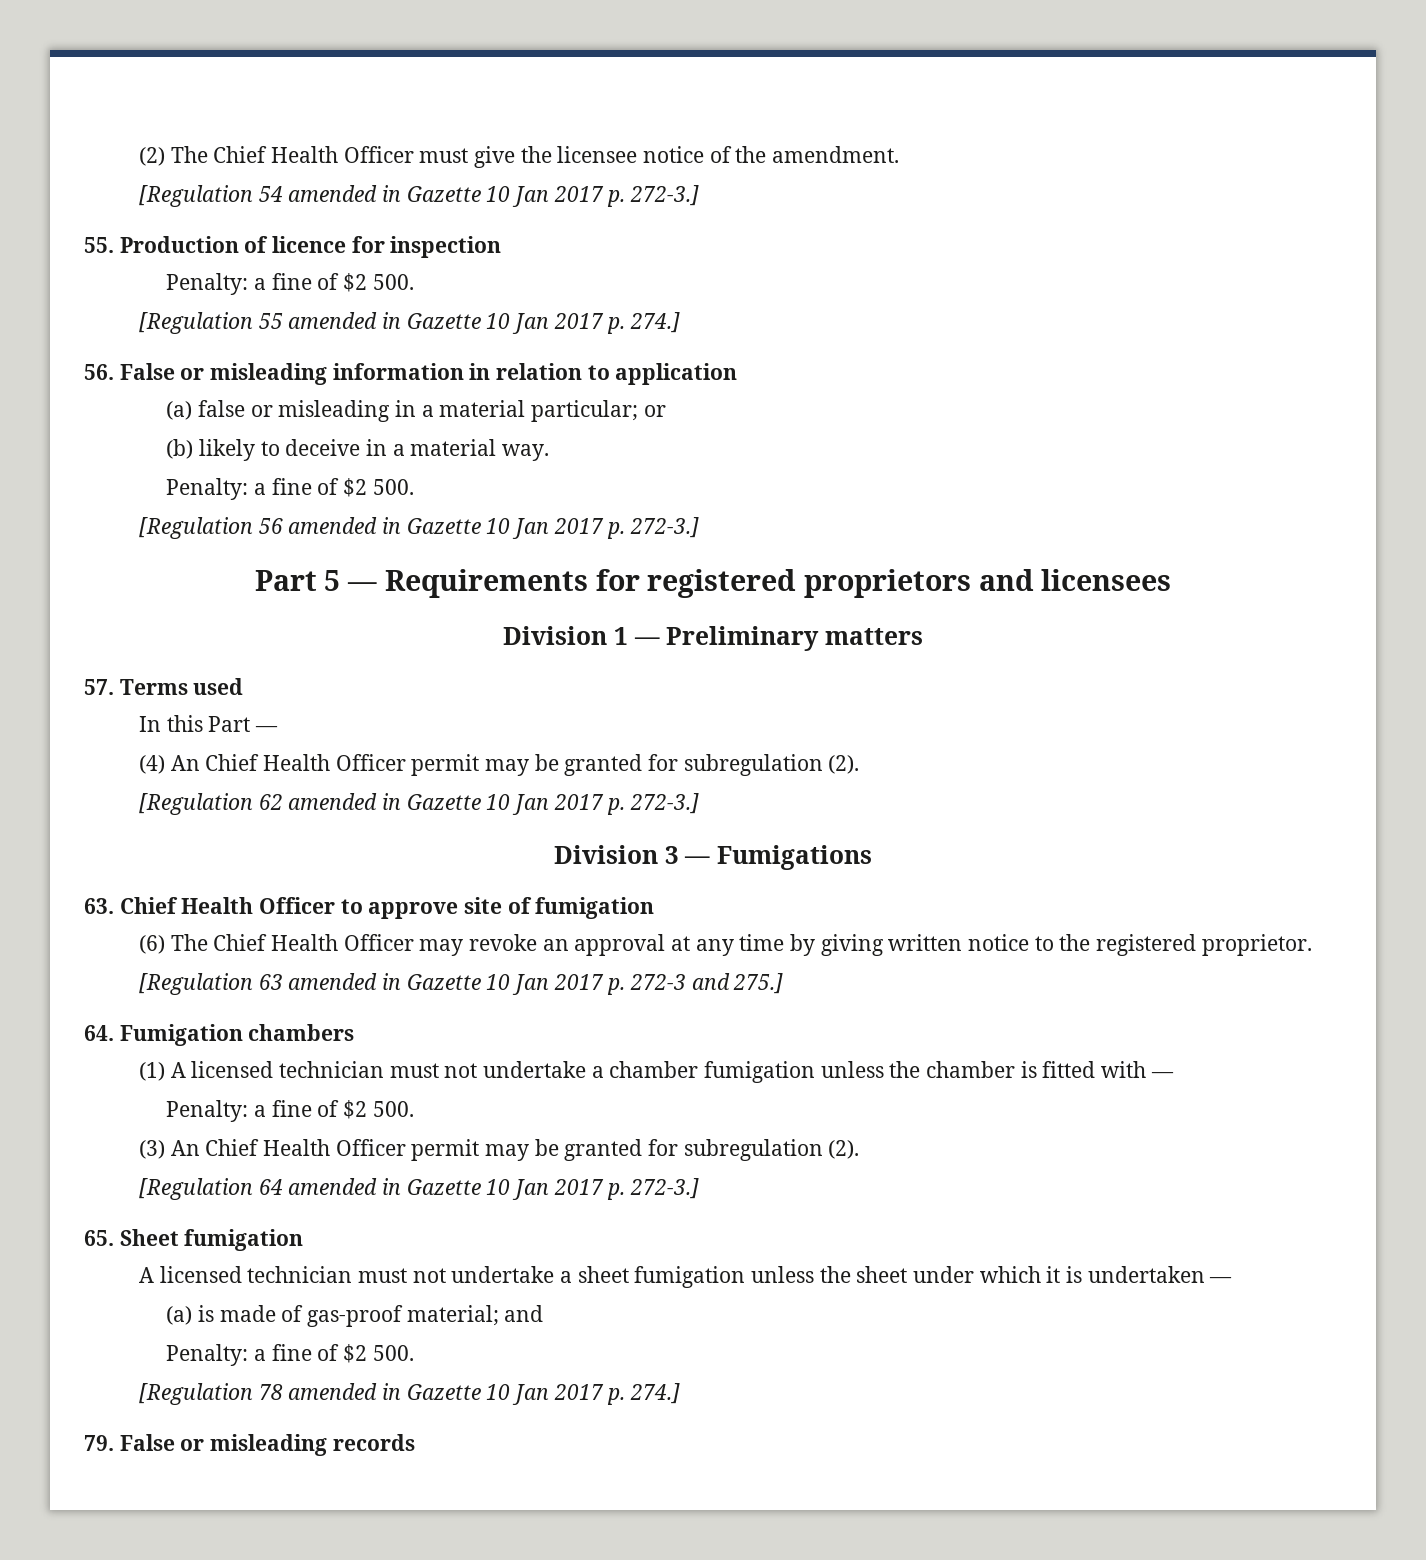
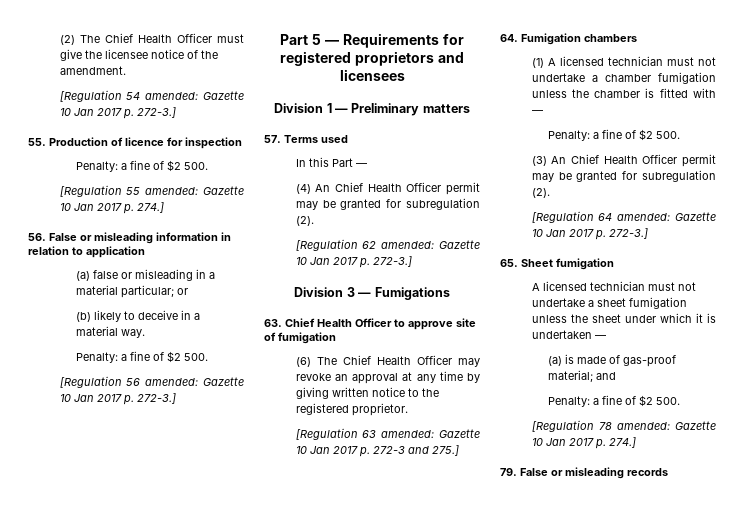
[288,185,401,202] amended in -> [145,92,199,100] amended:
[288,312,401,329] amended in -> [145,187,199,195] amended:
[288,517,401,534] amended in -> [145,378,199,386] amended:
[288,793,401,810] amended in -> [381,241,435,249] amended:
[288,973,401,990] amended in -> [381,430,435,438] amended:
[288,1178,401,1195] amended in -> [617,213,671,221] amended:
[288,1383,401,1400] amended in -> [616,422,670,430] amended:

